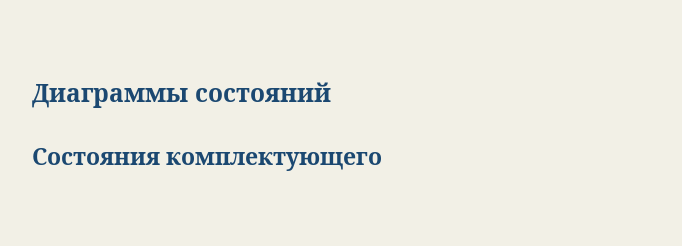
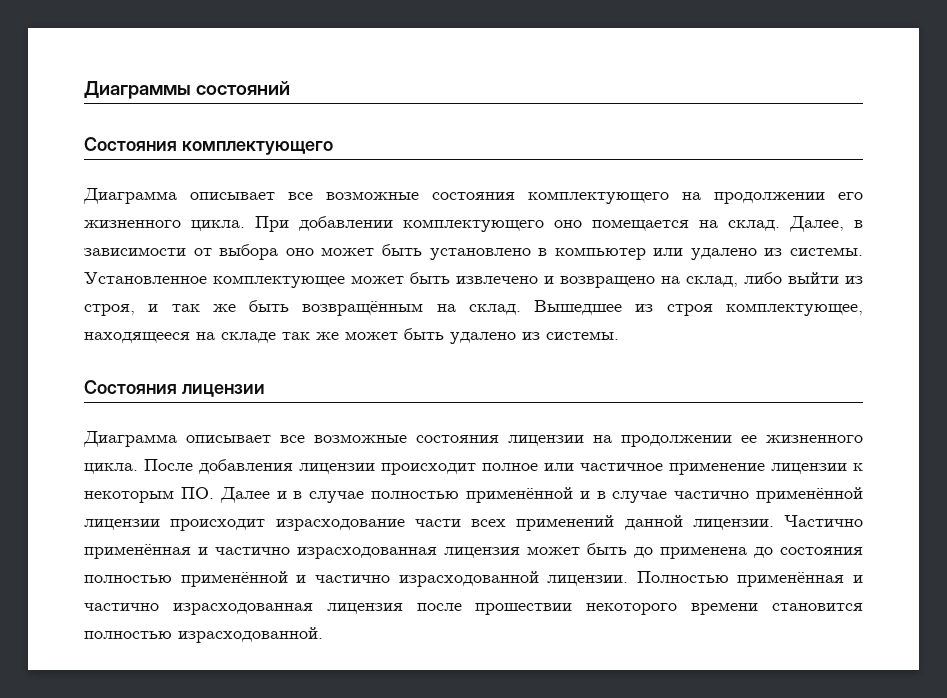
(383, 161) none -> [83,188,863,204] [84,216,863,232] [84,244,864,260] [84,272,863,288] [84,300,863,316] [84,328,619,344] [84,380,265,397] [83,431,863,447] [84,459,863,475] [84,487,864,503] [84,515,863,531] [84,543,863,559] [84,571,863,587] [84,602,863,615] [84,627,323,643] // Диаграмма описывает все возможные состояния комплектующего на продолжении его жизненного цикла. При добавлении комплектующего оно помещается на склад. Далее, в зависимости от выбора оно может быть установлено в компьютер или удалено из системы. Установленное комплектующее может быть извлечено и возвращено на склад, либо выйти из строя, и так же быть возвращённым на склад. Вышедшее из строя комплектующее, находящееся на складе так же может быть удалено из системы. // Состояния лицензии // Диаграмма описывает все возможные состояния лицензии на продолжении ее жизненного цикла. После добавления лицензии происходит полное или частичное применение лицензии к некоторым ПО. Далее и в случае полностью применённой и в случае частично применённой лицензии происходит израсходование части всех применений данной лицензии. Частично применённая и частично израсходованная лицензия может быть до применена до состояния полностью применённой и частично израсходованной лицензии. Полностью применённая и частично израсходованная лицензия после прошествии некоторого времени становится полностью израсходованной.

